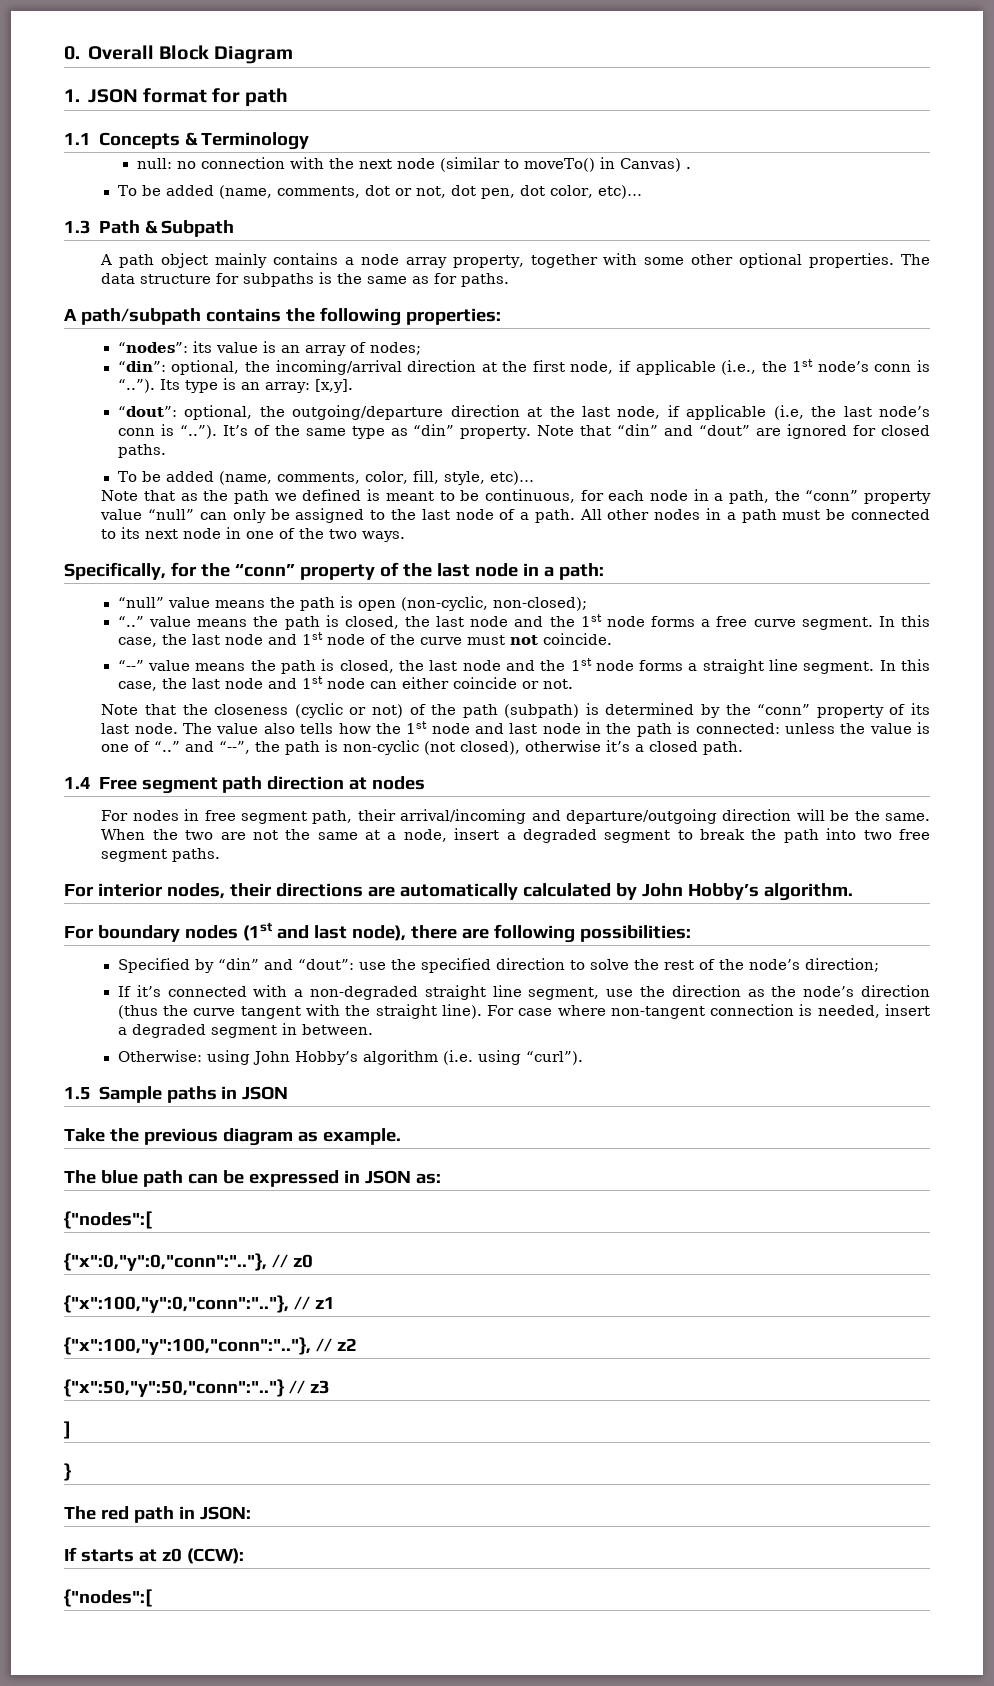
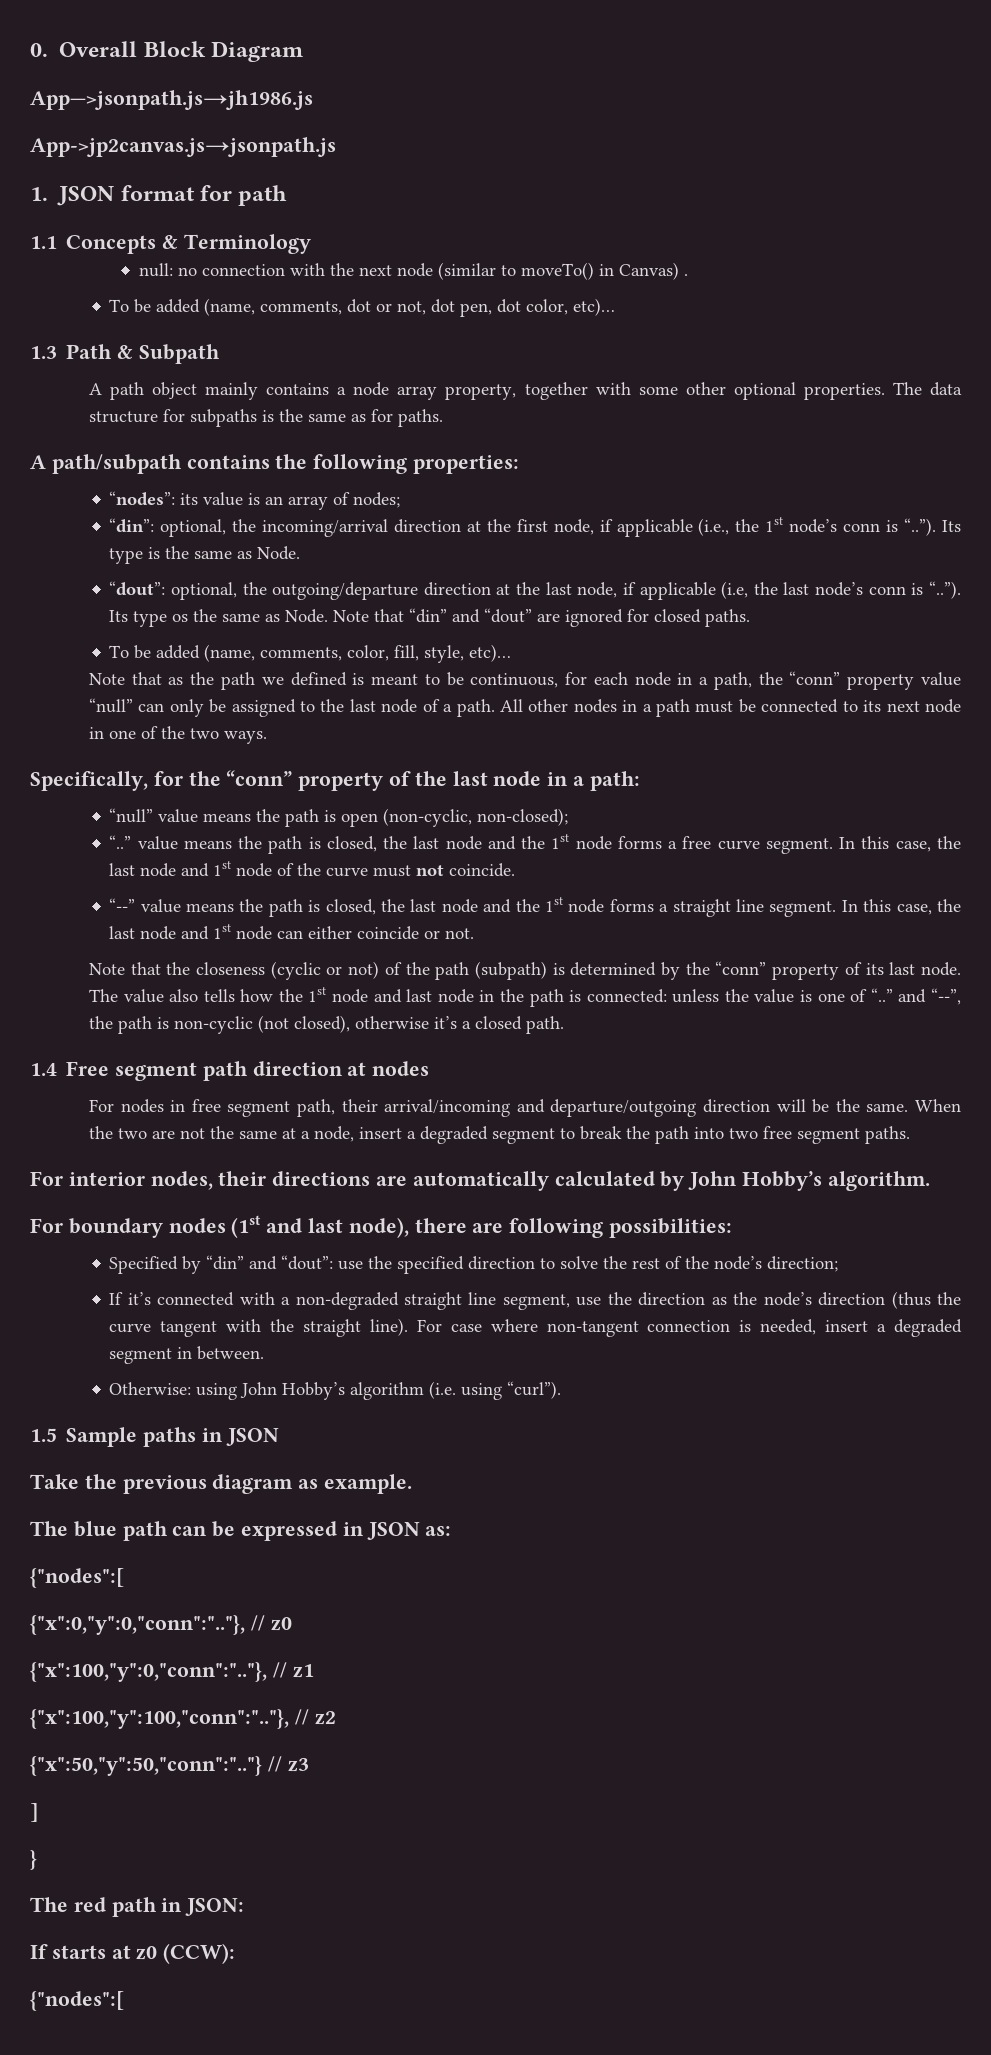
(294, 55) none -> [30,90,313,110] [30,137,336,157] // App—>jsonpath.js→jh1986.js // App->jp2canvas.js→jsonpath.js
[240,379,353,393] an array: [x,y]. -> [165,546,301,560] the same as Node.
[222,424,532,439] It’s of the same type as “din” property. -> [109,609,329,627] Its type os the same as Node.

